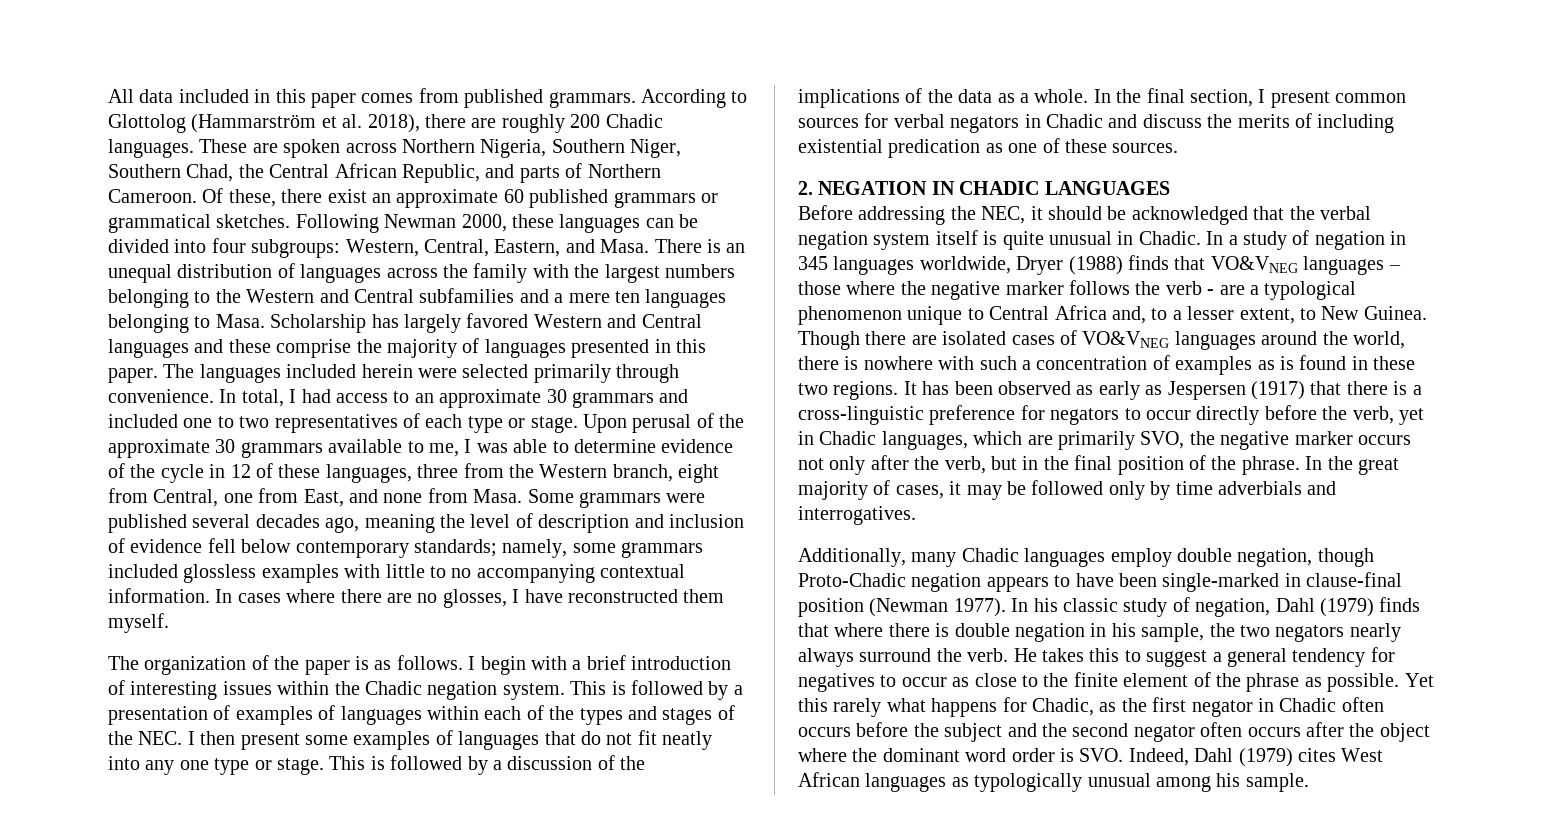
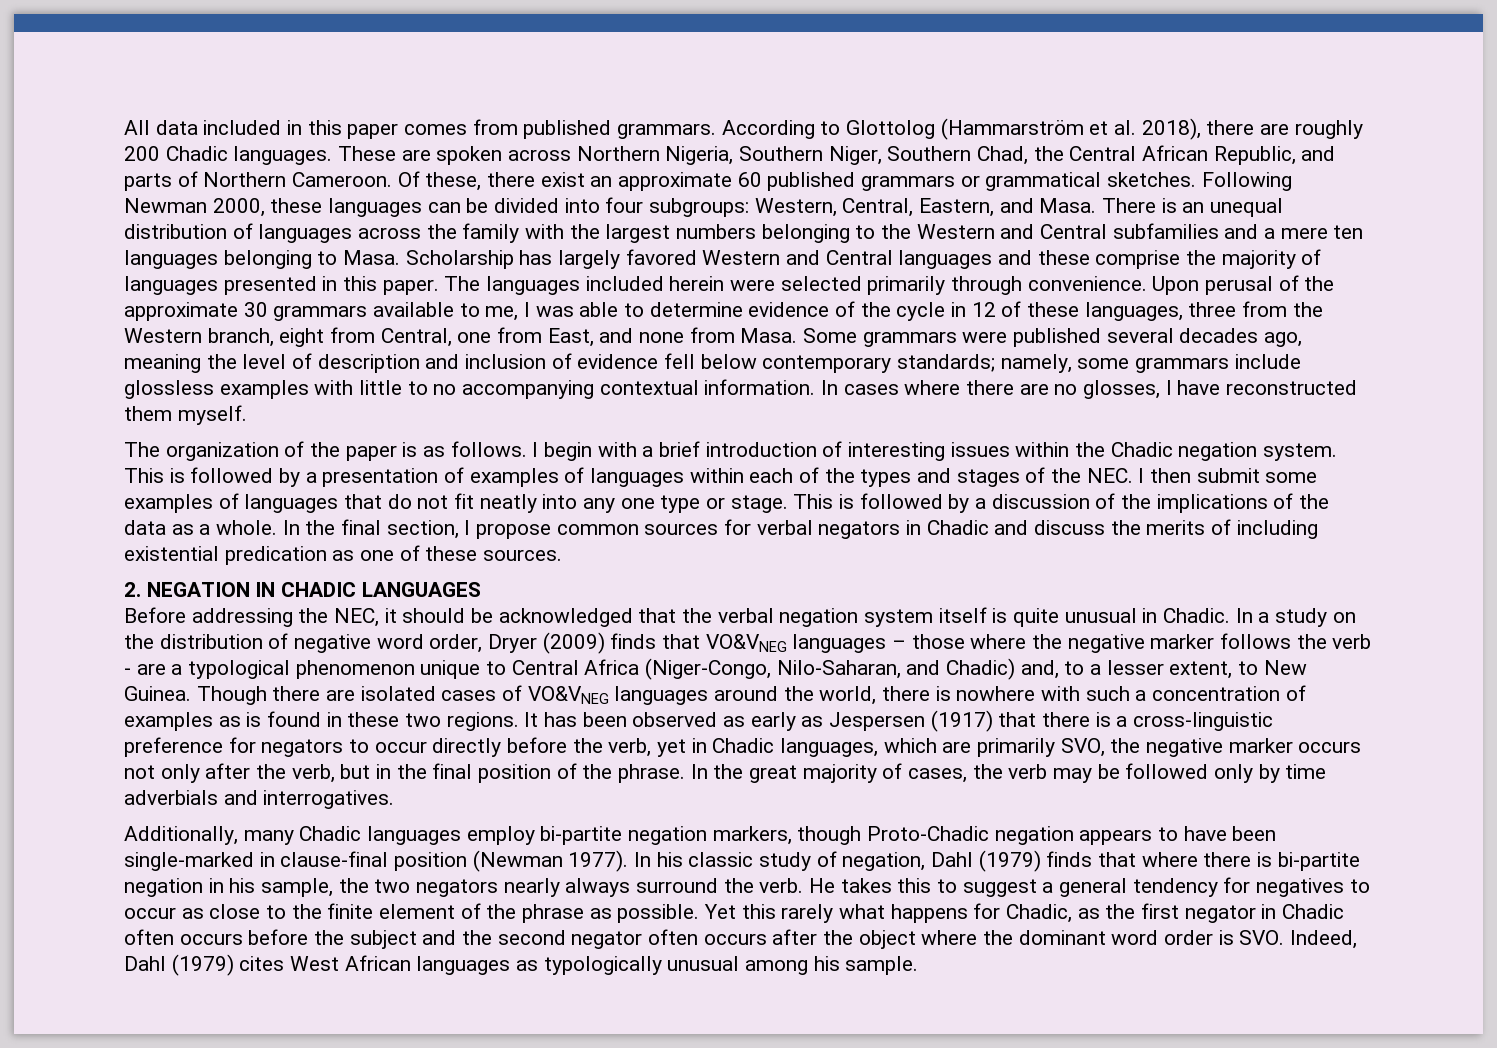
[219,389,689,408] [108,413,578,433] In total, I had access to an approximate 30 grammars and included one to two representatives of each type or stage. -> (1147, 283) none
[108,564,178,578] included -> [1234,354,1301,369] include
[240,733,300,750] present -> [1196,468,1260,483] submit
[1270,91,1330,108] present -> [476,523,552,539] propose
[1292,230,1407,250] [798,256,1123,275] of negation in 345 languages worldwide, Dryer (1988) -> [1332,612,1356,623] [124,632,605,654] on the distribution of negative word order, Dryer (2009)
(1107, 312) none -> [645,658,1016,680] (Niger-Congo, Nilo-Saharan, and Chadic)
[949,481,962,495] it -> [972,764,1048,779] the verb
[1177,548,1313,567] double negation, -> [540,826,792,845] bi-partite negation markers,
[954,623,1010,637] double -> [1277,852,1360,871] bi-partite

